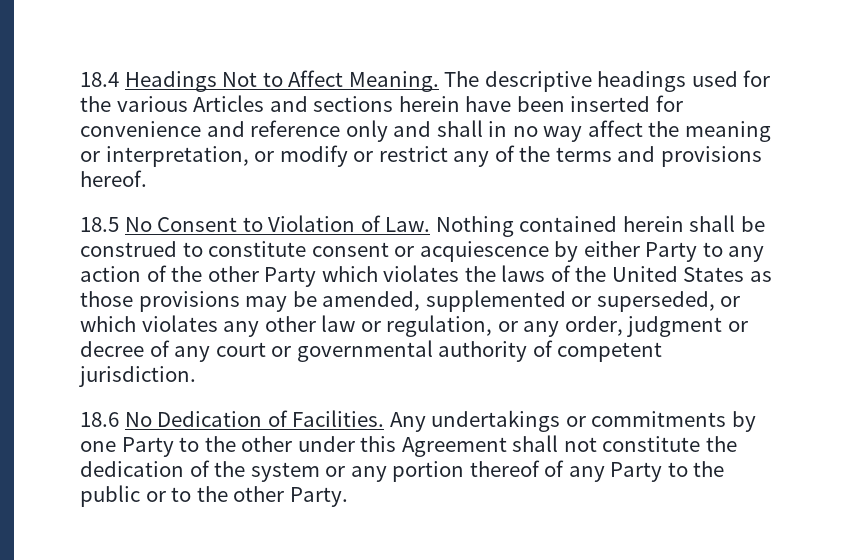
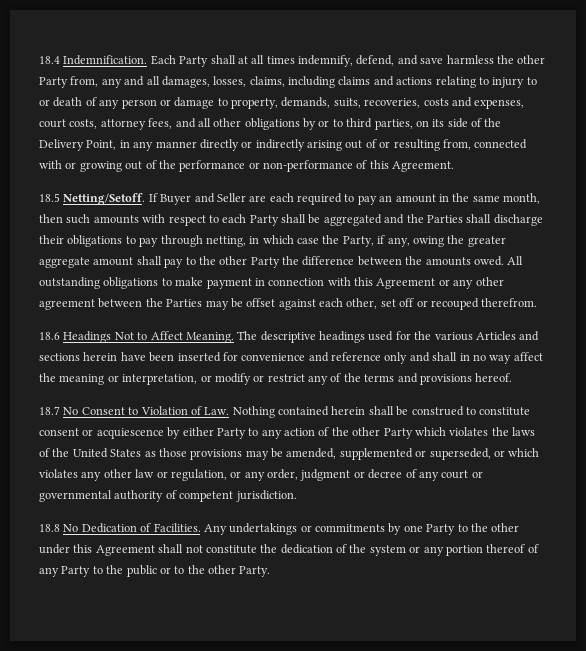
(119, 79) none -> [63,55,546,67] [39,76,537,88] [39,97,525,109] [39,118,502,130] [39,139,528,151] [39,160,455,172] [39,193,540,205] [39,214,543,226] [39,235,506,247] [39,256,524,268] [39,277,504,289] [39,298,538,310] [39,332,60,340] Indemnification. Each Party shall at all times indemnify, defend, and save harmless the other Party from, any and all damages, losses, claims, including claims and actions relating to injury to or death of any person or damage to property, demands, suits, recoveries, costs and expenses, court costs, attorney fees, and all other obligations by or to third parties, on its side of the Delivery Point, in any manner directly or indirectly arising out of or resulting from, connected with or growing out of the performance or non-performance of this Agreement. // 18.5 Netting/Setoff. If Buyer and Seller are each required to pay an amount in the same month, then such amounts with respect to each Party shall be aggregated and the Parties shall discharge their obligations to pay through netting, in which case the Party, if any, owing the greater aggregate amount shall pay to the other Party the difference between the amounts owed. All outstanding obligations to make payment in connection with this Agreement or any other agreement between the Parties may be offset against each other, set off or recouped therefrom. // 18.6
[80,217,119,232] 18.5 -> [39,406,60,415] 18.7
[80,412,119,427] 18.6 -> [39,524,60,532] 18.8

